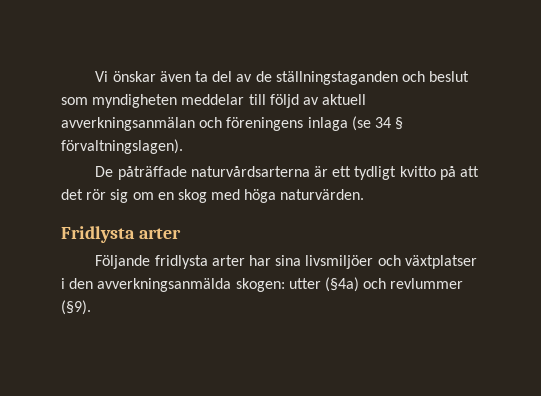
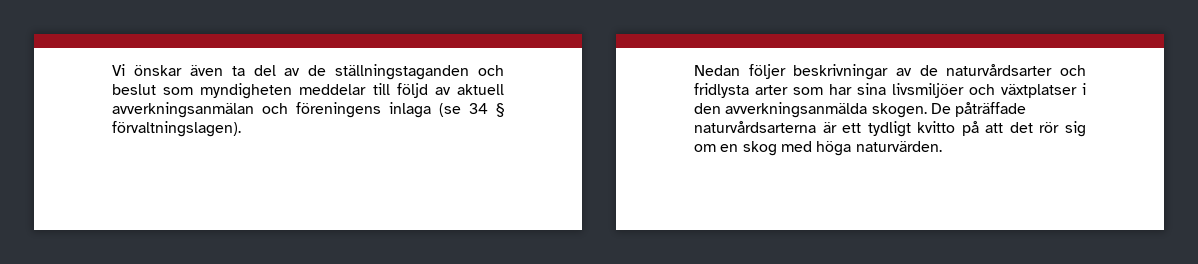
(183, 146) none -> [694,64,1086,80] [694,83,1086,98] [694,102,927,118] Nedan följer beskrivningar av de naturvårdsarter och fridlysta arter som har sina livsmiljöer och växtplatser i den avverkningsanmälda skogen.
[61,226,181,243] [95,255,477,269] [61,277,464,292] [61,300,91,315] // Fridlysta arter // Följande fridlysta arter har sina livsmiljöer och växtplatser i den avverkningsanmälda skogen: utter (§4a) och revlummer (§9). -> (942, 146) none

